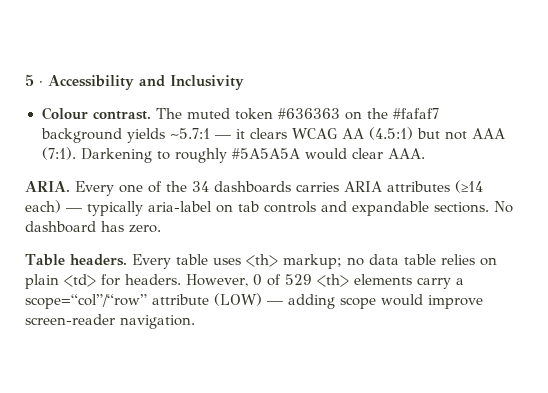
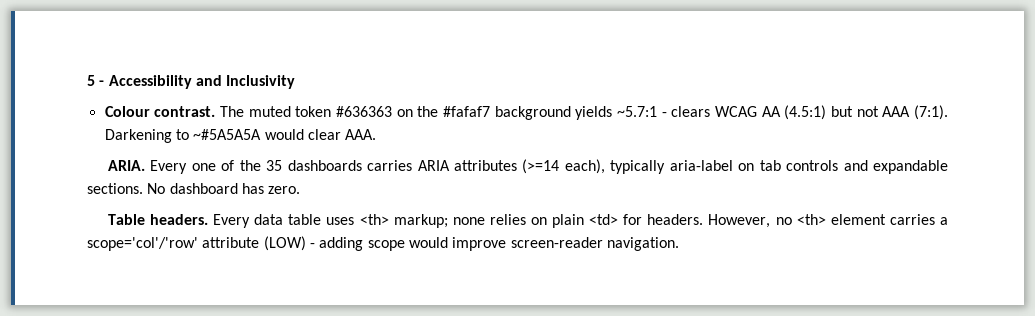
[39,81,43,86] · -> [99,80,105,86] -
[214,129,245,139] — it -> [661,112,667,117] -
[174,148,300,163] roughly #5A5A5A -> [193,129,262,140] ~#5A5A5A
[192,181,209,192] 34 -> [266,160,283,171] 35
[455,180,483,193] [25,200,82,213] (≥14 each) — -> [522,159,605,174] (>=14 each),
(171, 261) none -> [254,214,284,225] data
[282,254,436,269] markup; no data table -> [393,214,485,228] markup; none
[253,274,464,289] [25,294,147,309] 0 of 529 <th> elements carry a scope=“col”/“row” -> [775,214,949,225] [87,237,198,251] no <th> element carries a scope='col'/'row'
[267,301,283,305] — -> [309,243,315,248] -

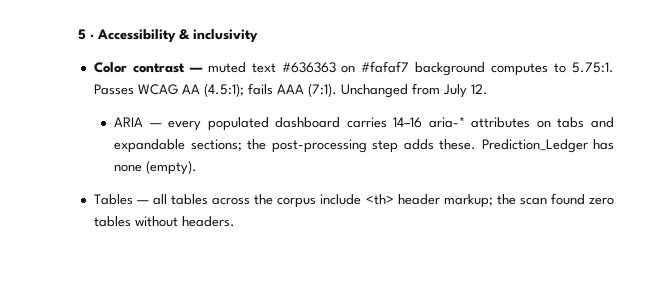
[99,75,296,89] [104,106,332,117] - Accessibility and Inclusivity // Colour contrast. The muted token -> [90,29,258,43] [93,62,276,73] · Accessibility & inclusivity // Color contrast — muted text
[417,106,439,117] the -> (356, 69) none
[575,105,948,120] [104,129,377,143] [107,159,949,174] [87,183,301,194] [107,214,949,228] [87,236,679,251] yields ~5.7:1 - clears WCAG AA (4.5:1) but not AAA (7:1). Darkening to ~#5A5A5A would clear AAA. // ARIA. Every one of the 35 dashboards carries ARIA attributes (>=14 each), typically aria-label on tab controls and expandable sections. No dashboard has zero. // Table headers. Every data table uses <th> markup; none relies on plain <td> for headers. However, no <th> element carries a scope='col'/'row' attribute (LOW) - adding scope would improve screen-reader navigation. -> [491,62,615,76] [93,83,488,98] [114,117,615,131] [114,139,614,153] [114,160,198,175] [93,193,614,208] [93,216,235,227] computes to 5.75:1. Passes WCAG AA (4.5:1); fails AAA (7:1). Unchanged from July 12. // ARIA — every populated dashboard carries 14–16 aria-* attributes on tabs and expandable sections; the post-processing step adds these. Prediction_Ledger has none (empty). // Tables — all tables across the corpus include <th> header markup; the scan found zero tables without headers.

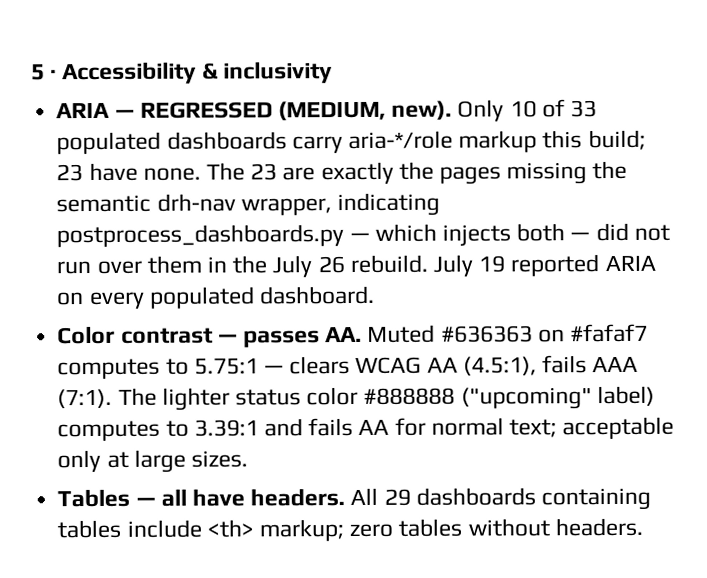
(258, 36) none -> [56,99,597,122] [56,129,646,155] [56,160,628,185] [56,192,440,217] [56,222,670,248] [56,254,656,278] [57,285,375,310] // ARIA — REGRESSED (MEDIUM, new). Only 10 of 33 populated dashboards carry aria-*/role markup this build; 23 have none. The 23 are exactly the pages missing the semantic drh-nav wrapper, indicating postprocess_dashboards.py — which injects both — did not run over them in the July 26 rebuild. July 19 reported ARIA on every populated dashboard.
[207,62,276,73] muted text -> [242,324,436,348] passes AA. Muted
[415,62,615,76] [93,84,134,95] background computes to 5.75:1. Passes -> [57,356,351,380] computes to 5.75:1 — clears
[203,83,244,97] (4.5:1); -> [462,356,537,376] (4.5:1),
[340,83,488,98] [114,117,615,131] [114,139,614,153] [114,160,198,175] [93,193,585,208] Unchanged from July 12. // ARIA — every populated dashboard carries 14–16 aria-* attributes on tabs and expandable sections; the post-processing step adds these. Prediction_Ledger has none (empty). // Tables — all tables across the corpus include <th> header markup; the scan found -> [117,385,655,411] [57,416,675,442] [57,449,248,473] [57,487,651,511] [57,519,344,542] The lighter status color #888888 ("upcoming" label) computes to 3.39:1 and fails AA for normal text; acceptable only at large sizes. // Tables — all have headers. All 29 dashboards containing tables include <th> markup;

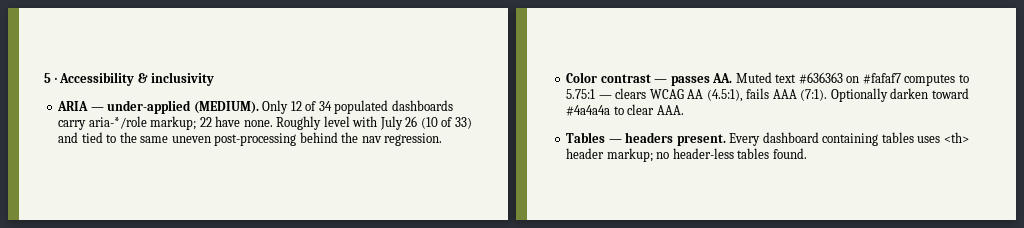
[139,99,597,122] [56,129,646,155] [56,160,628,185] [56,192,440,217] [56,222,670,248] [56,254,656,278] [57,285,375,310] REGRESSED (MEDIUM, new). Only 10 of 33 populated dashboards carry aria-*/role markup this build; 23 have none. The 23 are exactly the pages missing the semantic drh-nav wrapper, indicating postprocess_dashboards.py — which injects both — did not run over them in the July 26 rebuild. July 19 reported ARIA on every populated dashboard. -> [107,100,453,114] [58,116,472,130] [58,132,443,146] under-applied (MEDIUM). Only 12 of 34 populated dashboards carry aria-*/role markup; 22 have none. Roughly level with July 26 (10 of 33) and tied to the same uneven post-processing behind the nav regression.
(436, 333) none -> [775,74,797,83] text
[117,385,655,411] [57,416,675,442] [57,449,248,473] [57,487,651,511] [57,517,643,542] The lighter status color #888888 ("upcoming" label) computes to 3.39:1 and fails AA for normal text; acceptable only at large sizes. // Tables — all have headers. All 29 dashboards containing tables include <th> markup; zero tables without headers. -> [830,88,969,102] [566,104,684,116] [566,132,969,146] [566,148,807,162] Optionally darken toward #4a4a4a to clear AAA. // Tables — headers present. Every dashboard containing tables uses <th> header markup; no header-less tables found.

